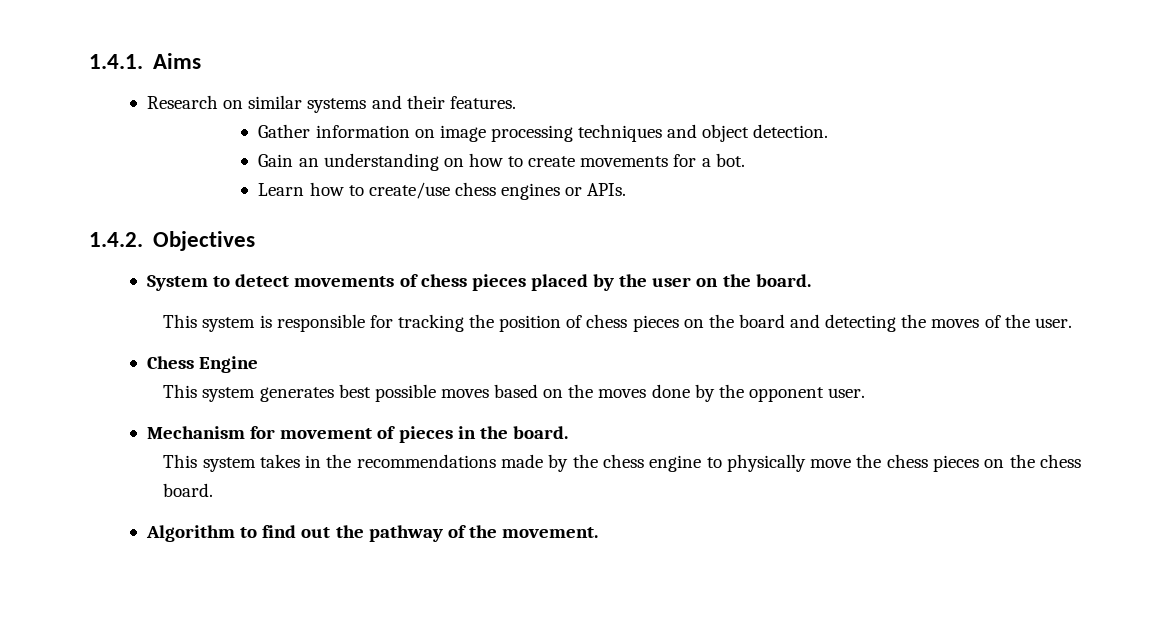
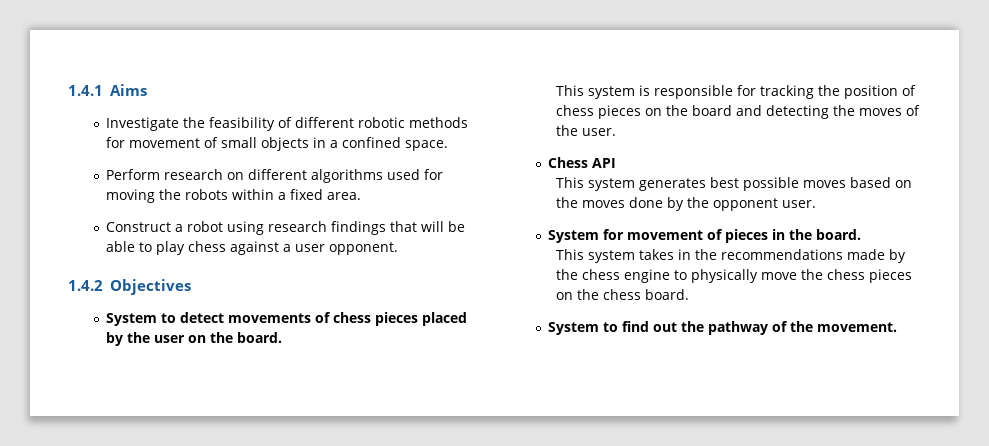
[89,54,143,69] 1.4.1. -> [68,85,103,96] 1.4.1
[147,95,516,113] [258,124,829,142] [258,153,745,171] [258,182,627,200] [89,232,143,247] Research on similar systems and their features. // Gather information on image processing techniques and object detection. // Gain an understanding on how to create movements for a bot. // Learn how to create/use chess engines or APIs. // 1.4.2. -> [106,117,469,131] [106,137,449,151] [106,169,444,183] [106,189,362,203] [106,221,466,235] [106,241,399,255] [68,280,103,291] Investigate the feasibility of different robotic methods for movement of small objects in a confined space. // Perform research on different algorithms used for moving the robots within a fixed area. // Construct a robot using research findings that will be able to play chess against a user opponent. // 1.4.2
[199,356,259,373] Engine -> [592,158,617,168] API
[147,426,246,439] Mechanism -> [548,230,600,243] System
[146,525,236,542] Algorithm -> [548,322,600,335] System

